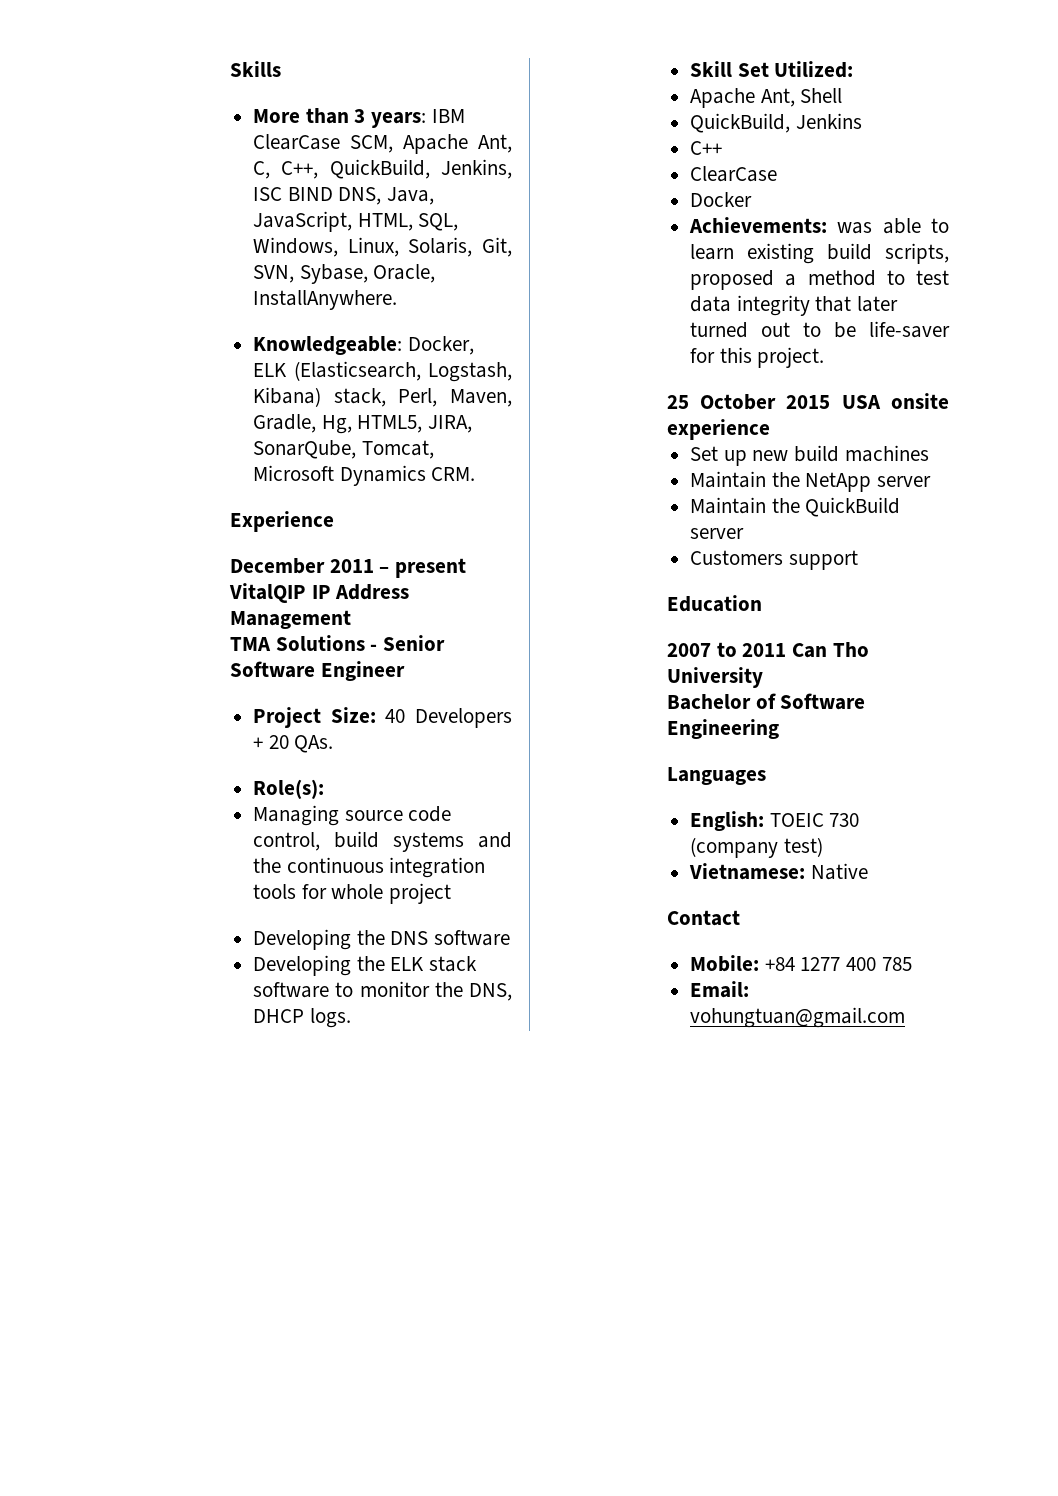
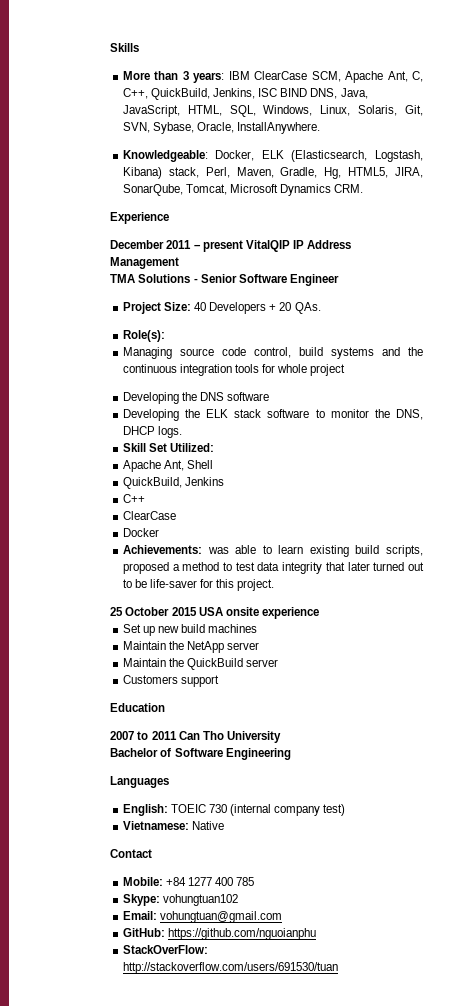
[690,837,778,858] (company -> [230,804,321,816] (internal company
(912, 964) none -> [122,894,239,906] // Skype: vohungtuan102
(905, 1017) none -> [122,928,317,940] [122,945,208,954] [122,962,338,974] // GitHub: https://github.com/nguoianphu // StackOverFlow: http://stackoverflow.com/users/691530/tuan

